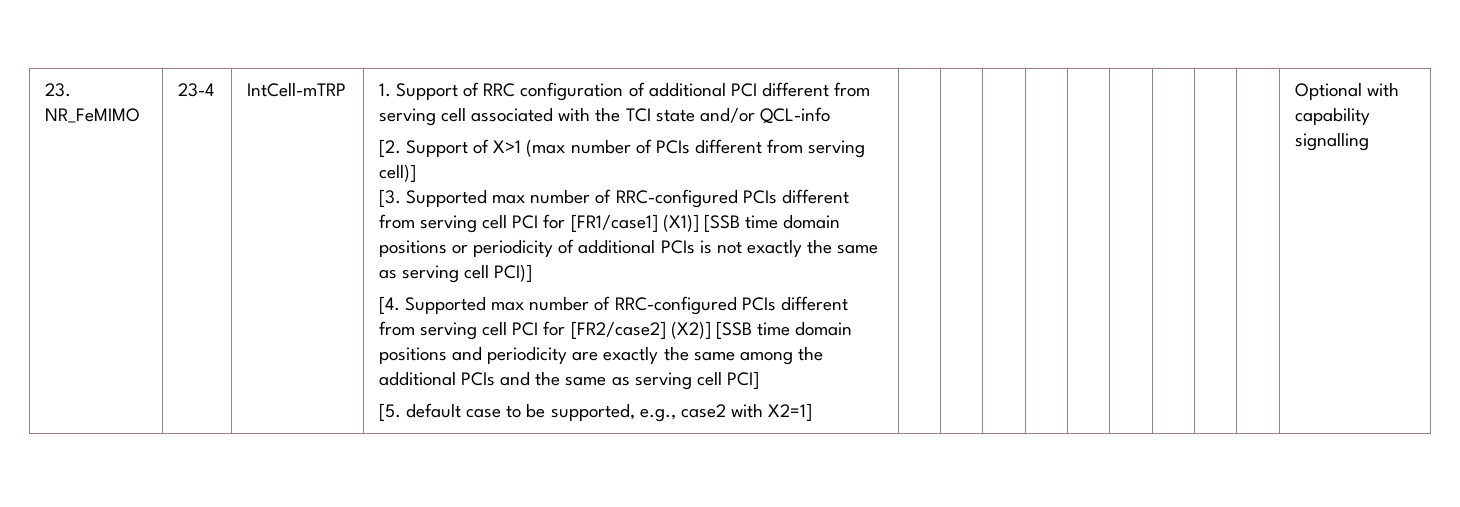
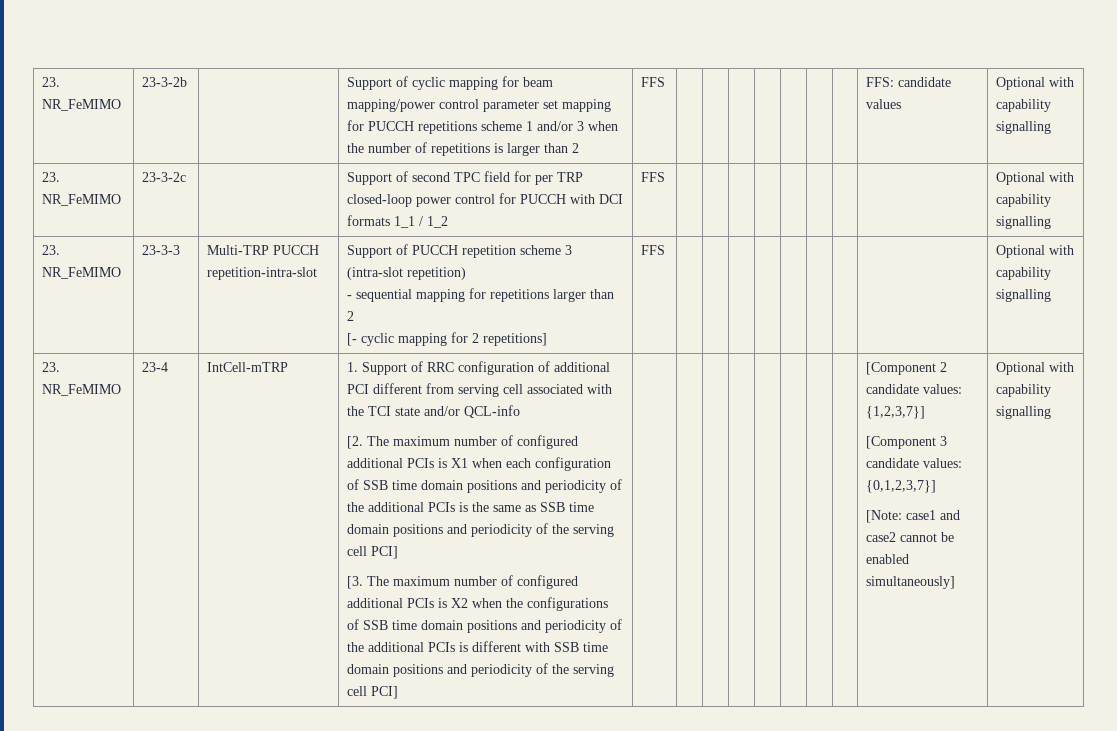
[44,83,71,97] [44,108,140,123] 23. NR_FeMIMO -> [42,77,61,87] [42,99,122,111] [142,77,188,87] [347,76,554,90] [347,99,612,112] [347,120,619,134] [347,142,580,156] [641,77,666,87] [866,77,952,87] [866,99,902,109] [996,77,1075,90] [996,99,1052,112] [996,121,1052,134] [42,172,61,182] [42,194,122,206] [142,172,187,182] [347,171,584,185] [347,193,624,207] [347,215,449,228] [641,172,666,182] [996,172,1075,185] [996,194,1052,207] [996,216,1052,229] [42,245,61,255] [42,267,122,279] [142,245,181,255] [207,245,320,255] [207,267,318,280] [347,244,573,258] [347,267,467,280] [347,288,615,302] [347,311,355,321] [347,332,548,346] [641,245,666,255] [996,245,1075,258] [996,267,1052,280] [996,289,1052,302] [42,362,61,372] [42,384,122,396] 23. NR_FeMIMO | 23-3-2b | | Support of cyclic mapping for beam mapping/power control parameter set mapping for PUCCH repetitions scheme 1 and/or 3 when the number of repetitions is larger than 2 | FFS | | | | | | | | FFS: candidate values | Optional with capability signalling // 23. NR_FeMIMO | 23-3-2c | | Support of second TPC field for per TRP closed-loop power control for PUCCH with DCI formats 1_1 / 1_2 | FFS | | | | | | | | | Optional with capability signalling // 23. NR_FeMIMO | 23-3-3 | Multi-TRP PUCCH repetition-intra-slot | Support of PUCCH repetition scheme 3 (intra-slot repetition) // - sequential mapping for repetitions larger than 2 // [- cyclic mapping for 2 repetitions] | FFS | | | | | | | | | Optional with capability signalling // 23. NR_FeMIMO
[406,139,866,158] [378,164,416,182] [378,189,849,208] [378,214,841,233] [378,239,879,257] [378,264,533,283] [378,296,848,315] [378,321,853,340] [378,346,823,365] [378,371,759,390] [378,403,813,422] Support of X>1 (max number of PCIs different from serving cell)] // [3. Supported max number of RRC-configured PCIs different from serving cell PCI for [FR1/case1] (X1)] [SSB time domain positions or periodicity of additional PCIs is not exactly the same as serving cell PCI)] // [4. Supported max number of RRC-configured PCIs different from serving cell PCI for [FR2/case2] (X2)] [SSB time domain positions and periodicity are exactly the same among the additional PCIs and the same as serving cell PCI] // [5. default case to be supported, e.g., case2 with X2=1] | | | | | | | | | -> [367,435,579,449] [347,457,612,471] [347,479,623,493] [347,502,595,512] [347,523,615,537] [347,546,399,559] [347,575,579,589] [347,597,609,611] [347,619,623,633] [347,641,609,652] [347,663,615,677] [347,686,399,699] [866,362,948,375] [866,384,963,394] [866,406,926,419] [866,436,948,449] [866,458,963,468] [866,480,937,493] [866,510,961,523] [866,532,955,542] [866,554,910,564] [866,576,956,589] The maximum number of configured additional PCIs is X1 when each configuration of SSB time domain positions and periodicity of the additional PCIs is the same as SSB time domain positions and periodicity of the serving cell PCI] // [3. The maximum number of configured additional PCIs is X2 when the configurations of SSB time domain positions and periodicity of the additional PCIs is different with SSB time domain positions and periodicity of the serving cell PCI] | | | | | | | | | [Component 2 candidate values: {1,2,3,7}] // [Component 3 candidate values: {0,1,2,3,7}] // [Note: case1 and case2 cannot be enabled simultaneously]

